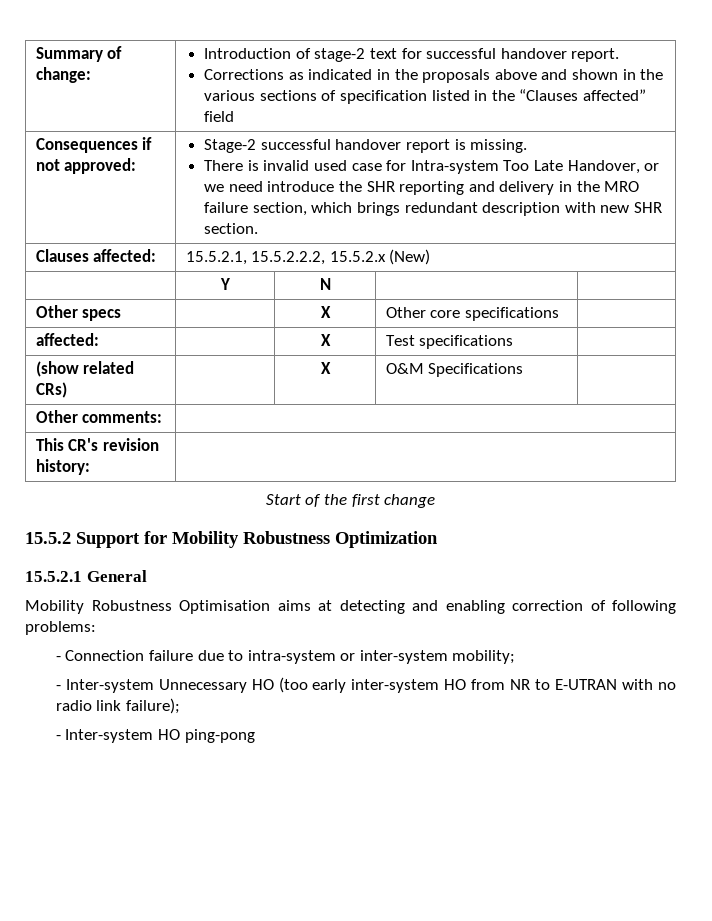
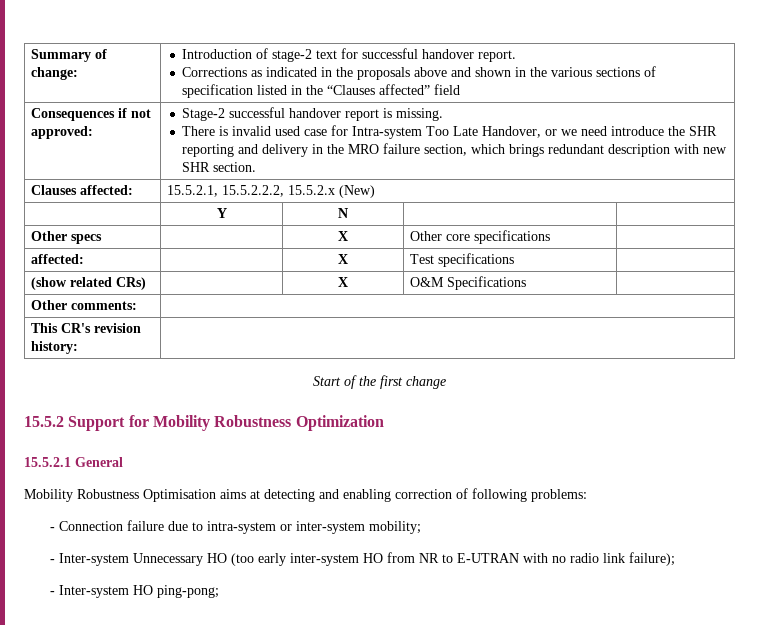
[184,729,255,743] ping-pong -> [156,585,219,598] ping-pong;

